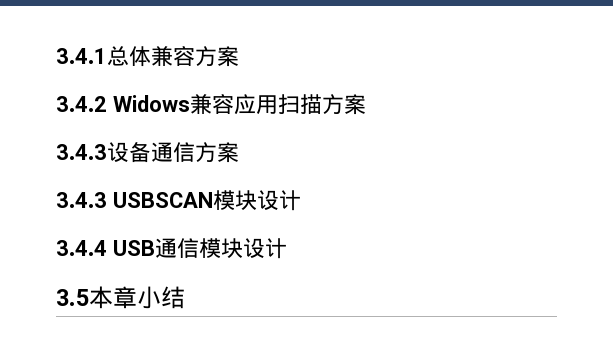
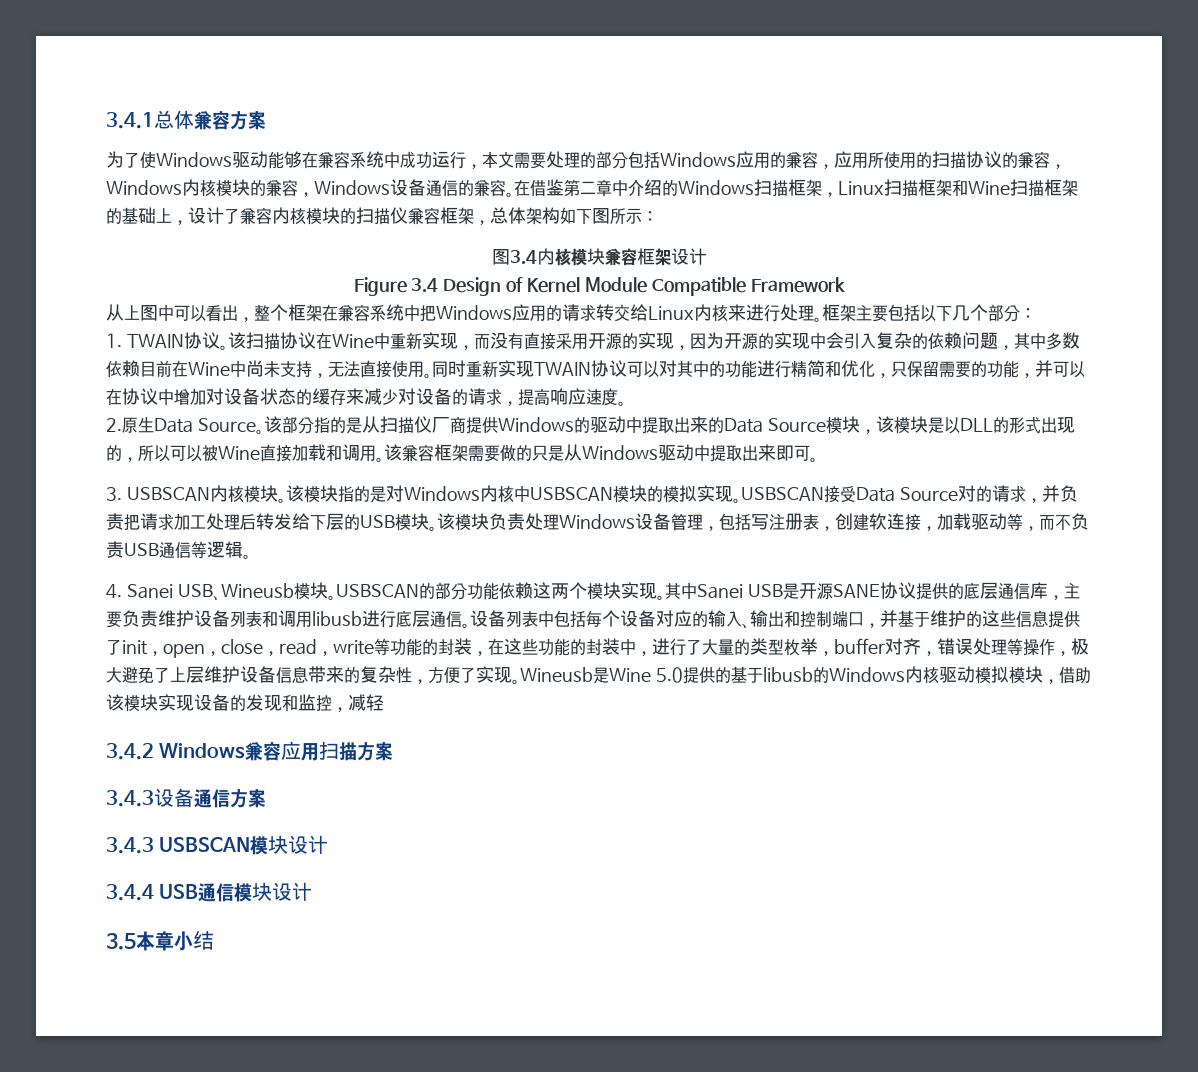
(239, 56) none -> [106,151,1066,169] [106,179,1078,197] [106,207,658,225] [491,248,707,266] [353,277,845,296] [106,304,1036,322] [106,332,1080,350] [106,360,1085,378] [106,388,626,406] [106,416,1075,434] [106,444,818,462] [106,485,1078,503] [106,513,1089,531] [106,541,251,559] [106,582,1080,601] [106,610,1080,629] [106,638,1089,658] [106,666,1091,684] [106,694,384,712] // 为了使Windows驱动能够在兼容系统中成功运行，本文需要处理的部分包括Windows应用的兼容，应用所使用的扫描协议的兼容，Windows内核模块的兼容，Windows设备通信的兼容。在借鉴第二章中介绍的Windows扫描框架，Linux扫描框架和Wine扫描框架的基础上，设计了兼容内核模块的扫描仪兼容框架，总体架构如下图所示： // 图3.4内核模块兼容框架设计 // Figure 3.4 Design of Kernel Module Compatible Framework // 从上图中可以看出，整个框架在兼容系统中把Windows应用的请求转交给Linux内核来进行处理。框架主要包括以下几个部分： // 1. TWAIN协议。该扫描协议在Wine中重新实现，而没有直接采用开源的实现，因为开源的实现中会引入复杂的依赖问题，其中多数依赖目前在Wine中尚未支持，无法直接使用。同时重新实现TWAIN协议可以对其中的功能进行精简和优化，只保留需要的功能，并可以在协议中增加对设备状态的缓存来减少对设备的请求，提高响应速度。 // 2.原生Data Source。该部分指的是从扫描仪厂商提供Windows的驱动中提取出来的Data Source模块，该模块是以DLL的形式出现的，所以可以被Wine直接加载和调用。该兼容框架需要做的只是从Windows驱动中提取出来即可。 // 3. USBSCAN内核模块。该模块指的是对Windows内核中USBSCAN模块的模拟实现。USBSCAN接受Data Source对的请求，并负责把请求加工处理后转发给下层的USB模块。该模块负责处理Windows设备管理，包括写注册表，创建软连接，加载驱动等，而不负责USB通信等逻辑。 // 4. Sanei USB、Wineusb模块。USBSCAN的部分功能依赖这两个模块实现。其中Sanei USB是开源SANE协议提供的底层通信库，主要负责维护设备列表和调用libusb进行底层通信。设备列表中包括每个设备对应的输入、输出和控制端口，并基于维护的这些信息提供了init，open，close，read，write等功能的封装，在这些功能的封装中，进行了大量的类型枚举，buffer对齐，错误处理等操作，极大避免了上层维护设备信息带来的复杂性，方便了实现。Wineusb是Wine 5.0提供的基于libusb的Windows内核驱动模拟模块，借助该模块实现设备的发现和监控，减轻
[113,95,190,112] Widows -> [159,743,246,759] Windows

